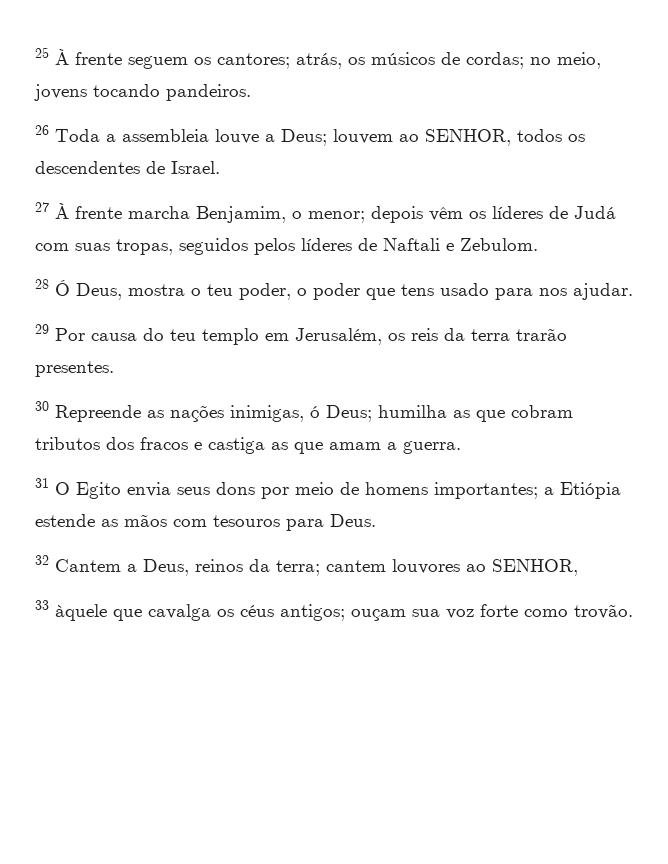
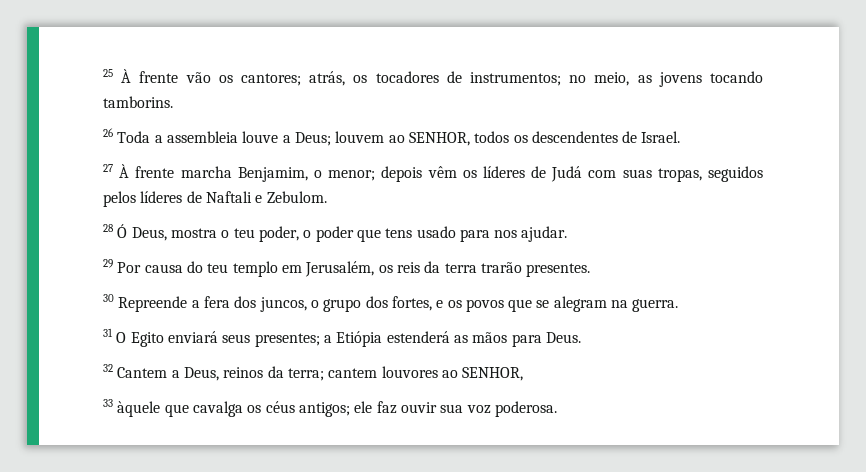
[128,56,188,69] seguem -> [185,72,211,83] vão
[371,52,524,69] músicos de cordas; -> [375,71,561,86] tocadores de instrumentos;
(601, 60) none -> [637,75,652,83] as
[166,84,251,101] pandeiros. -> [103,96,173,108] tamborins.
[147,405,573,422] [35,437,461,454] [35,478,538,499] as nações inimigas, ó Deus; humilha as que cobram tributos dos fracos e castiga as que amam a guerra. // 31 O Egito envia seus dons por meio de homens importantes; -> [191,296,679,312] [103,328,320,347] a fera dos juncos, o grupo dos fortes, e os povos que se alegram na guerra. // 31 O Egito enviará seus presentes;
[35,514,95,527] estende -> [386,331,450,343] estenderá
[173,515,280,527] com tesouros -> (508, 337) none
[351,604,633,621] ouçam sua voz forte como trovão. -> [354,401,557,417] ele faz ouvir sua voz poderosa.

